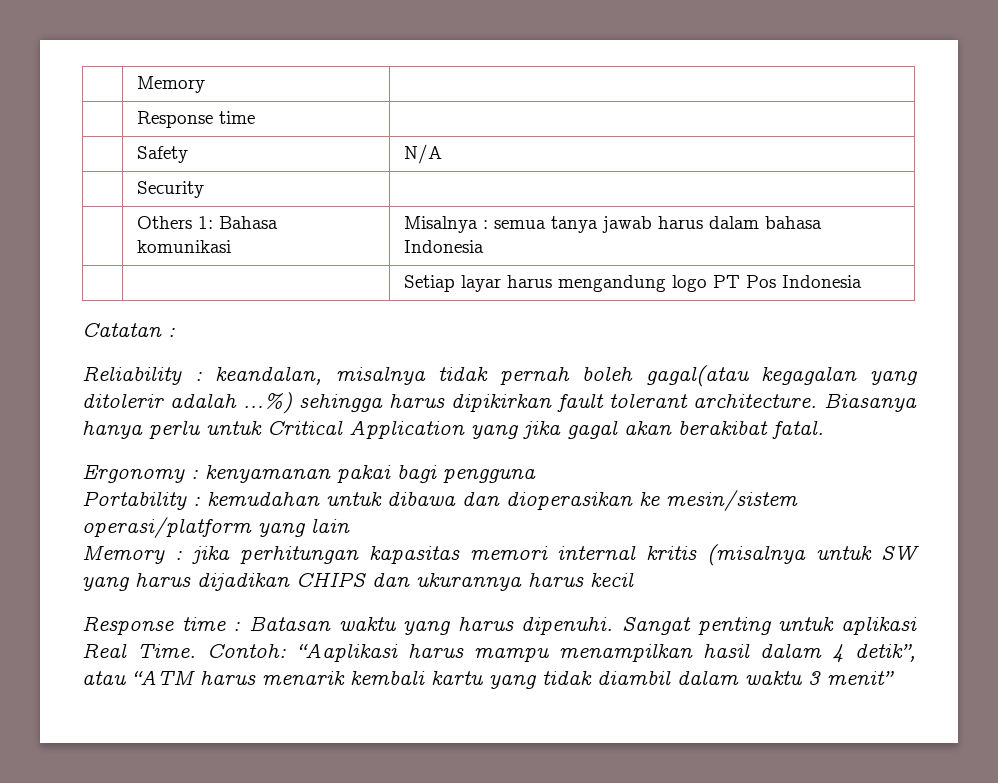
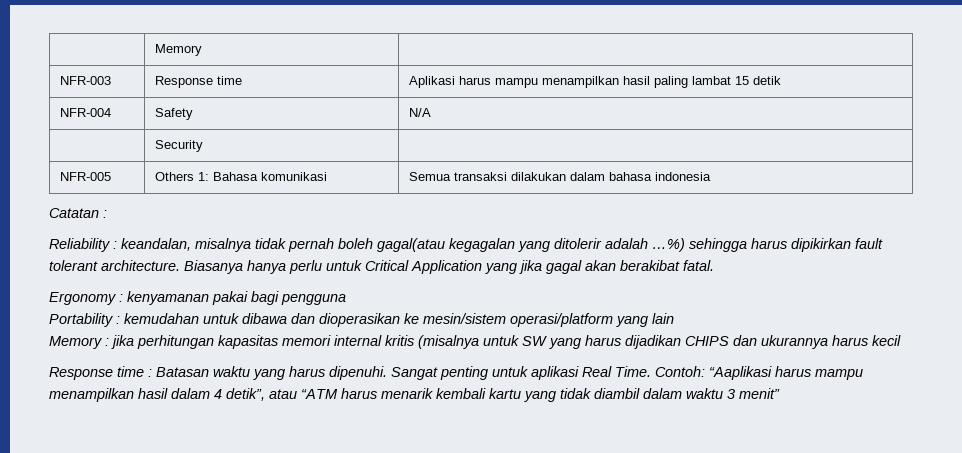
(205, 84) none -> [60,76,112,85] NFR-003
(255, 117) // -> [409,76,782,88] [60,108,112,117] Aplikasi harus mampu menampilkan hasil paling lambat 15 detik // NFR-004
(204, 189) none -> [60,172,112,181] NFR-005
[403,216,822,233] [403,240,484,253] [403,275,862,292] Misalnya : semua tanya jawab harus dalam bahasa Indonesia // | | Setiap layar harus mengandung logo PT Pos Indonesia -> [409,172,712,181] Semua transaksi dilakukan dalam bahasa indonesia

